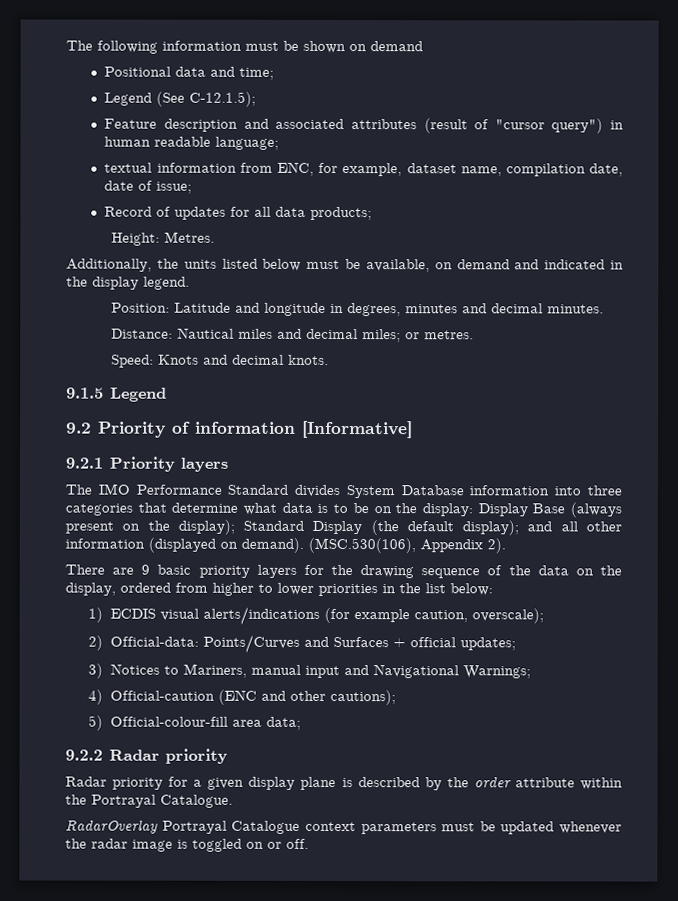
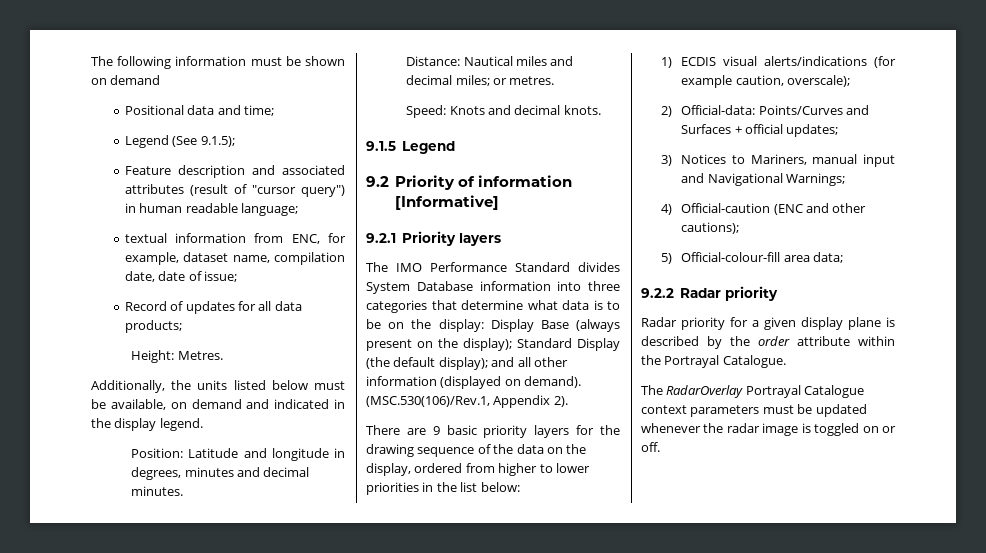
[189,91,257,107] C-12.1.5); -> [200,136,235,147] 9.1.5);
[308,537,416,554] (MSC.530(106), -> [366,396,490,407] (MSC.530(106)/Rev.1,
(233, 801) none -> [641,385,663,395] The

